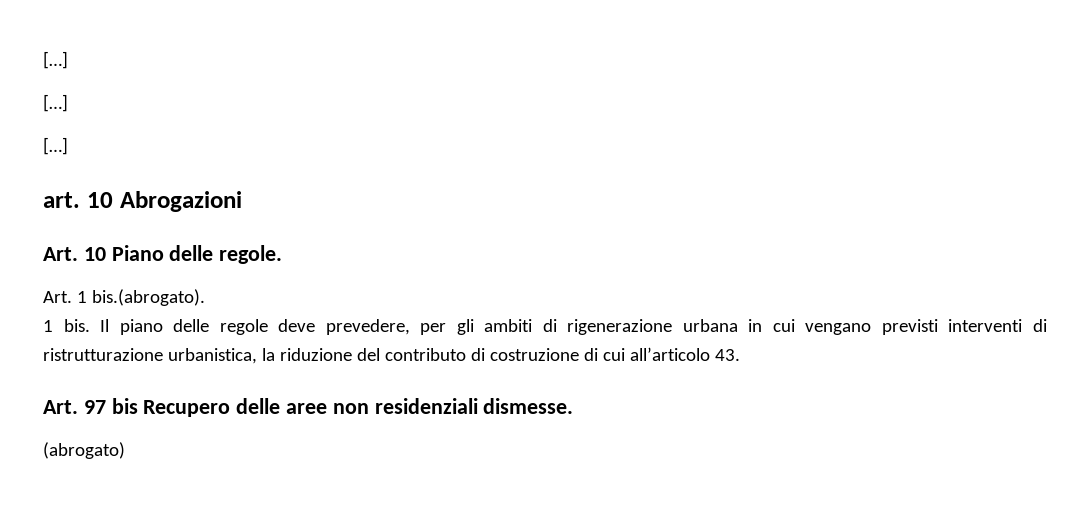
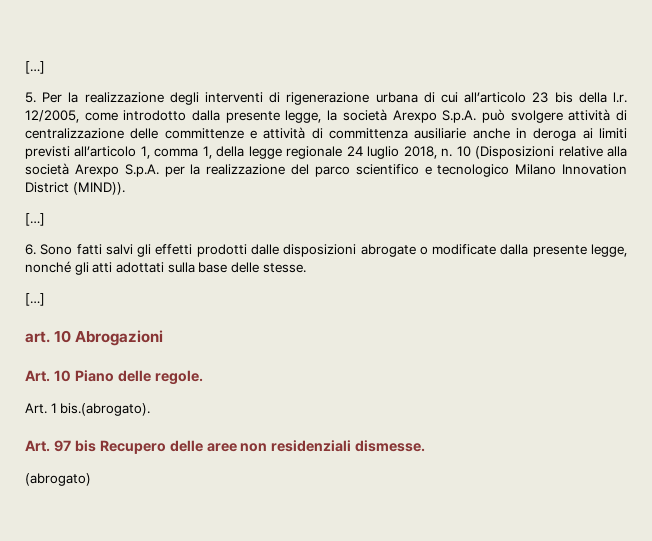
[43,51,68,69] [43,94,68,112] […] // […] -> [25,61,45,74] [25,92,627,105] [25,109,627,123] [25,127,627,141] [25,146,628,159] [25,163,627,177] [25,182,125,195] [25,213,45,226] [25,244,627,257] [25,261,306,275] […] // 5. Per la realizzazione degli interventi di rigenerazione urbana di cui all’articolo 23 bis della l.r. 12/2005, come introdotto dalla presente legge, la società Arexpo S.p.A. può svolgere attività di centralizzazione delle committenze e attività di committenza ausiliarie anche in deroga ai limiti previsti all’articolo 1, comma 1, della legge regionale 24 luglio 2018, n. 10 (Disposizioni relative alla società Arexpo S.p.A. per la realizzazione del parco scientifico e tecnologico Milano Innovation District (MIND)). // […] // 6. Sono fatti salvi gli effetti prodotti dalle disposizioni abrogate o modificate dalla presente legge, nonché gli atti adottati sulla base delle stesse.
[43,319,1047,335] [43,347,740,364] // 1 bis. Il piano delle regole deve prevedere, per gli ambiti di rigenerazione urbana in cui vengano previsti interventi di ristrutturazione urbanistica, la riduzione del contributo di costruzione di cui all’articolo 43. -> (151, 409) none

